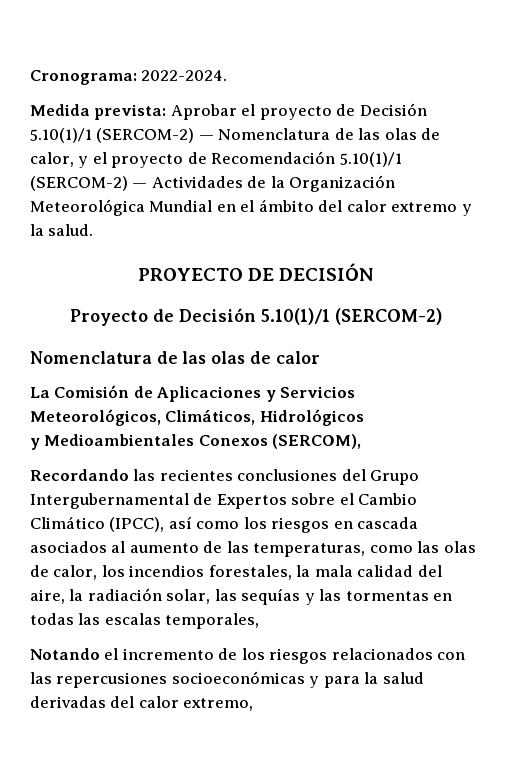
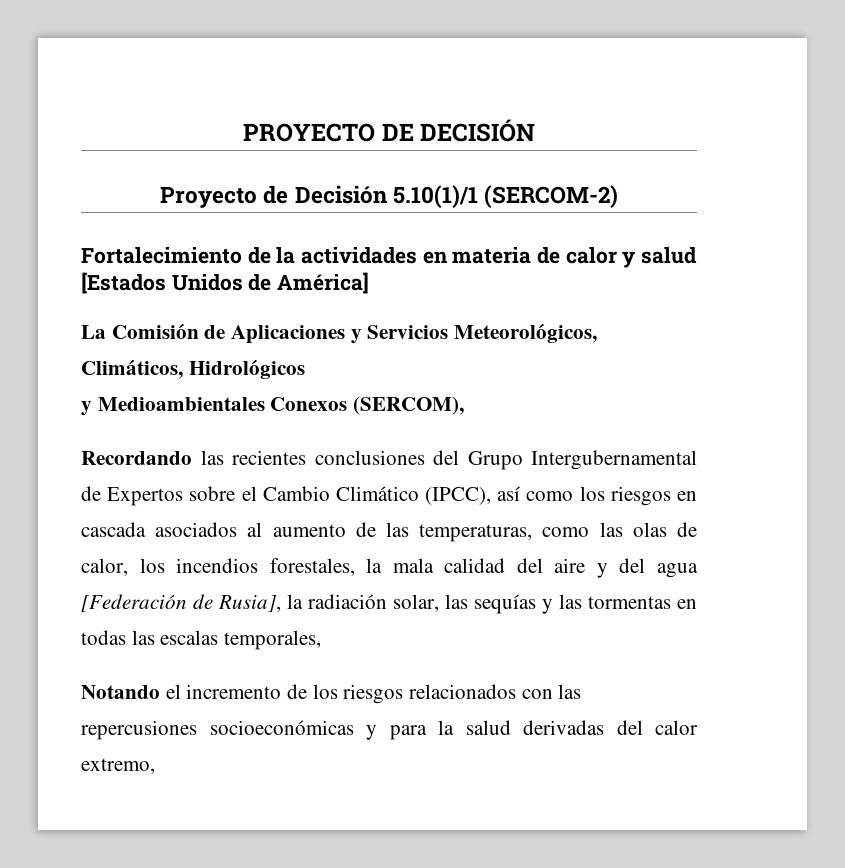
[30,70,228,85] [30,103,427,120] [30,128,441,143] [30,151,402,168] [30,175,396,192] [30,199,472,216] [30,224,94,236] Cronograma: 2022-2024. // Medida prevista: Aprobar el proyecto de Decisión 5.10(1)/1 (SERCOM-2) — Nomenclatura de las olas de calor, y el proyecto de Recomendación 5.10(1)/1 (SERCOM-2) — Actividades de la Organización Meteorológica Mundial en el ámbito del calor extremo y la salud. // -> (243, 132) none
[30,351,320,364] Nomenclatura de las olas de calor -> [81,247,698,268] [81,272,370,294] Fortalecimiento de la actividades en materia de calor y salud [Estados Unidos de América]
[30,589,65,604] aire, -> [554,558,698,578] [81,594,281,612] aire y del agua [Federación de Rusia],

